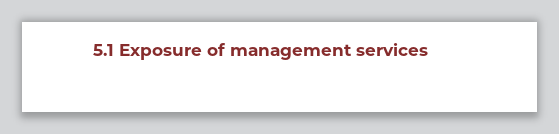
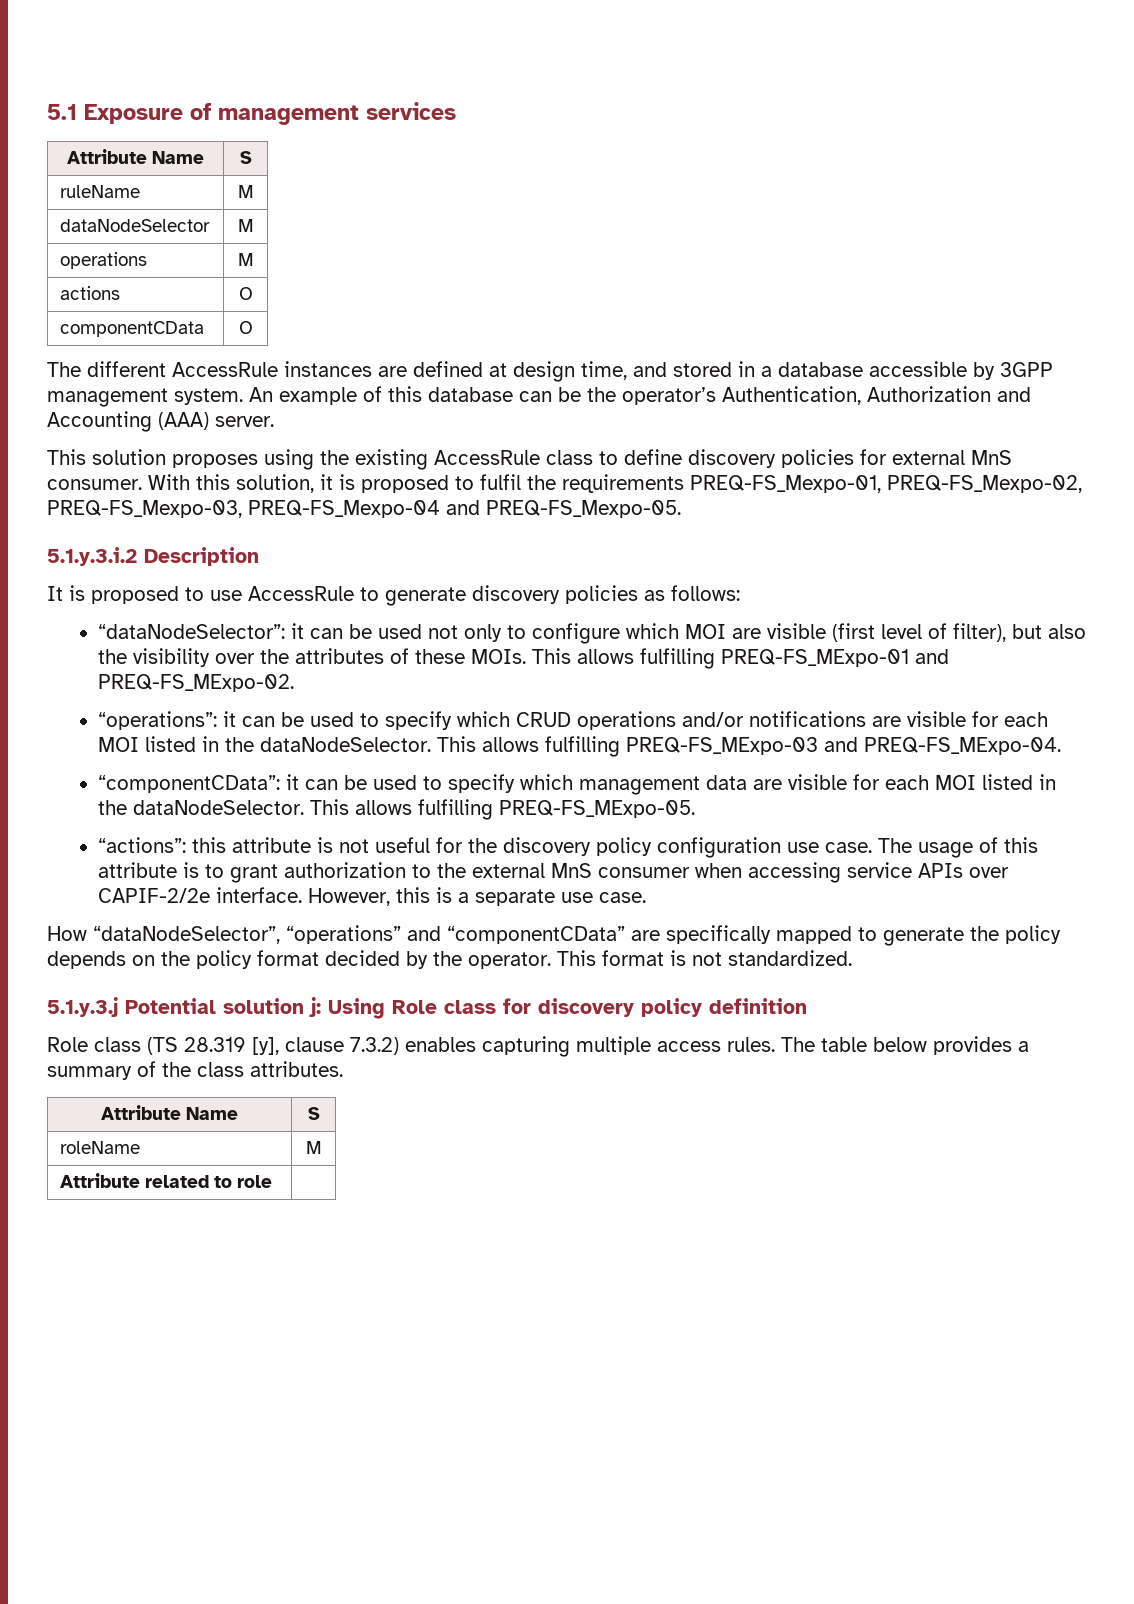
(428, 49) none -> [67,149,204,164] [239,151,252,164] [60,185,141,198] [237,185,254,198] [60,219,211,232] [237,219,254,232] [60,252,148,269] [237,253,254,266] [60,286,121,300] [238,287,253,300] [60,321,205,337] [238,321,253,334] [47,361,1053,382] [47,386,1031,407] [47,411,274,432] [47,449,1012,470] [47,474,1082,493] [47,500,681,518] [47,547,259,566] [47,585,740,606] [98,623,1087,644] [98,648,950,669] [98,674,295,692] [98,711,1049,730] [98,736,1062,757] [98,774,1057,795] [98,799,696,820] [98,837,1039,858] [98,862,1010,883] [98,887,647,906] [47,925,1061,946] [47,950,852,969] [47,997,807,1019] [47,1036,1029,1057] [47,1061,343,1080] [101,1105,238,1120] [307,1107,320,1120] [60,1141,141,1154] [305,1141,322,1154] [60,1173,273,1188] // Attribute Name | S // ruleName | M // dataNodeSelector | M // operations | M // actions | O // componentCData | O // The different AccessRule instances are defined at design time, and stored in a database accessible by 3GPP management system. An example of this database can be the operator’s Authentication, Authorization and Accounting (AAA) server. // This solution proposes using the existing AccessRule class to define discovery policies for external MnS consumer. With this solution, it is proposed to fulfil the requirements PREQ-FS_Mexpo-01, PREQ-FS_Mexpo-02, PREQ-FS_Mexpo-03, PREQ-FS_Mexpo-04 and PREQ-FS_Mexpo-05. // 5.1.y.3.i.2 Description // It is proposed to use AccessRule to generate discovery policies as follows: // “dataNodeSelector”: it can be used not only to configure which MOI are visible (first level of filter), but also the visibility over the attributes of these MOIs. This allows fulfilling PREQ-FS_MExpo-01 and PREQ-FS_MExpo-02. // “operations”: it can be used to specify which CRUD operations and/or notifications are visible for each MOI listed in the dataNodeSelector. This allows fulfilling PREQ-FS_MExpo-03 and PREQ-FS_MExpo-04. // “componentCData”: it can be used to specify which management data are visible for each MOI listed in the dataNodeSelector. This allows fulfilling PREQ-FS_MExpo-05. // “actions”: this attribute is not useful for the discovery policy configuration use case. The usage of this attribute is to grant authorization to the external MnS consumer when accessing service APIs over CAPIF-2/2e interface. However, this is a separate use case. // How “dataNodeSelector”, “operations” and “componentCData” are specifically mapped to generate the policy depends on the policy format decided by the operator. This format is not standardized. // 5.1.y.3.j Potential solution j: Using Role class for discovery policy definition // Role class (TS 28.319 [y], clause 7.3.2) enables capturing multiple access rules. The table below provides a summary of the class attributes. // Attribute Name | S // roleName | M // Attribute related to role |

